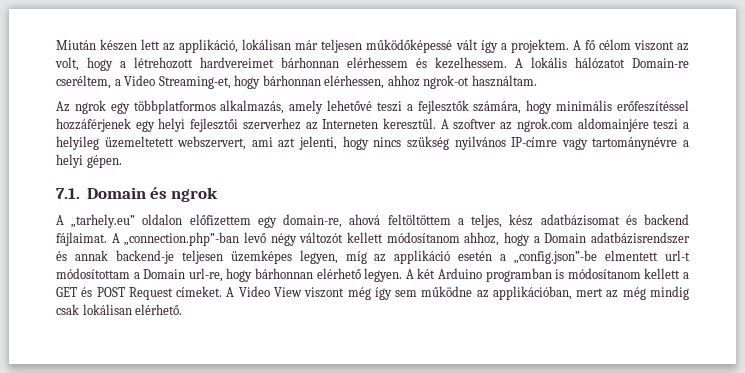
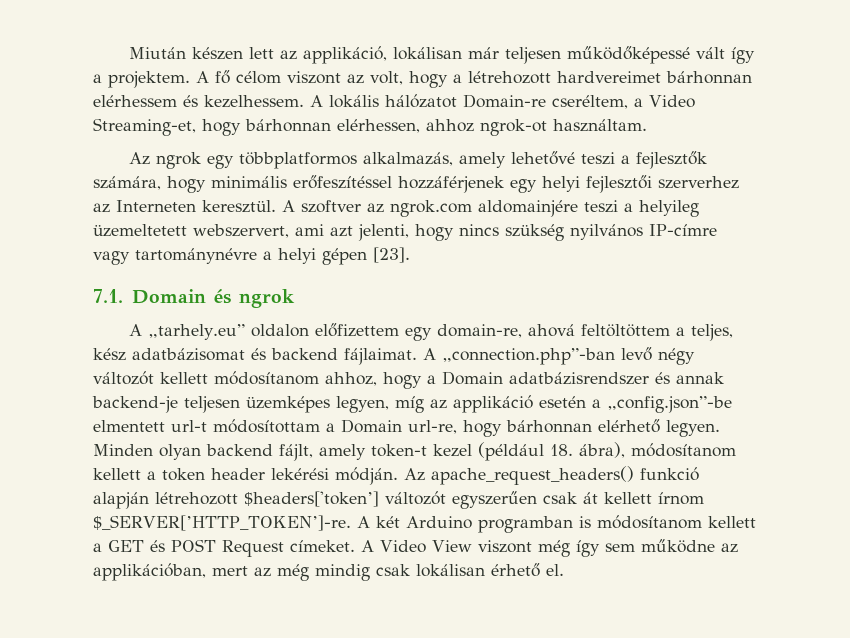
[86,155,122,168] gépen. -> [322,247,410,265] gépen [23].
(403, 275) none -> [93,442,736,461] [93,466,699,485] [93,491,704,509] [93,515,351,531] Minden olyan backend fájlt, amely token-t kezel (például 18. ábra), módosítanom kellett a token header lekérési módján. Az apache_request_headers() funkció alapján létrehozott $headers['token’] változót egyszerűen csak át kellett írnom $_SERVER[’HTTP_TOKEN’]-re.
[135,304,183,315] elérhető. -> [491,563,564,577] érhető el.

